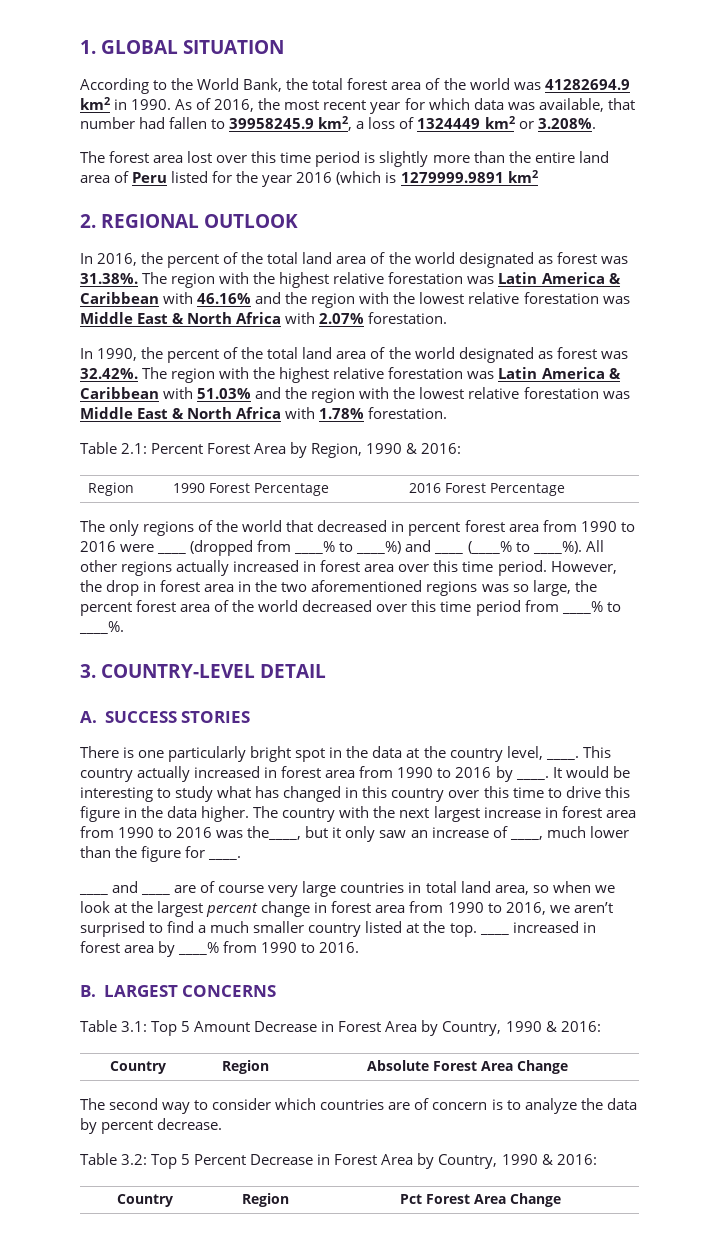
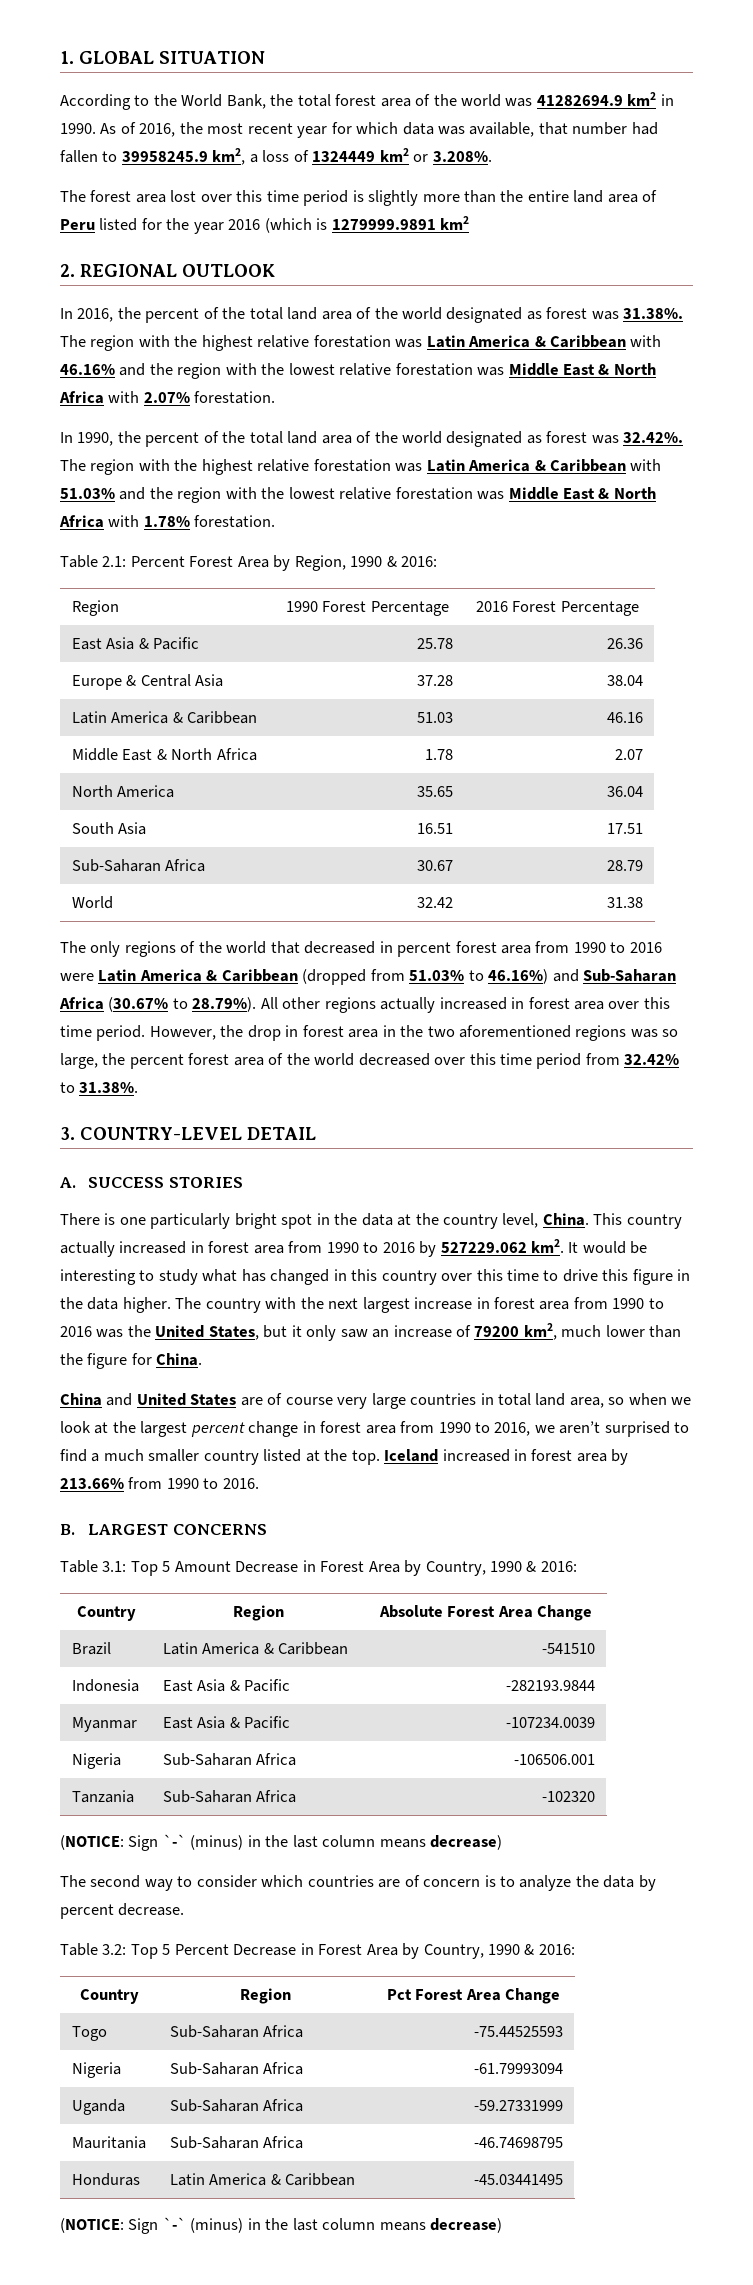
(566, 489) none -> [71,637,200,650] [417,638,454,649] [607,638,644,649] [71,674,224,690] [417,675,454,686] [607,675,644,686] [71,711,258,724] [417,712,454,723] [607,712,644,723] [71,748,257,761] [425,749,454,760] [615,749,644,760] [71,785,175,798] [417,786,454,797] [607,786,644,797] [71,822,147,835] [417,823,454,834] [607,823,644,834] [71,859,206,872] [417,860,454,871] [607,860,644,871] [71,896,113,909] [417,897,454,908] [607,897,644,908] // East Asia & Pacific | 25.78 | 26.36 // Europe & Central Asia | 37.28 | 38.04 // Latin America & Caribbean | 51.03 | 46.16 // Middle East & North Africa | 1.78 | 2.07 // North America | 35.65 | 36.04 // South Asia | 16.51 | 17.51 // Sub-Saharan Africa | 30.67 | 28.79 // World | 32.42 | 31.38
[157,540,432,556] [434,541,582,554] ____ (dropped from ____% to ____%) and ____ (____% to ____%). -> [98,969,677,985] [59,997,257,1012] Latin America & Caribbean (dropped from 51.03% to 46.16%) and Sub-Saharan Africa (30.67% to 28.79%).
[561,601,621,614] [79,621,124,634] ____% to ____%. -> [624,1054,680,1065] [60,1082,139,1093] 32.42% to 31.38%.
[545,756,579,760] ____. -> [542,1213,589,1226] China.
[515,776,549,780] ____. -> [440,1239,565,1253] 527229.062 km2.
[247,826,302,840] the____, -> [127,1325,259,1340] the United States,
[509,836,543,840] ____, -> [474,1323,557,1340] 79200 km2,
[208,856,242,860] [79,893,108,895] [112,881,139,893] [141,893,171,895] ____. // ____ and ____ -> [156,1353,203,1366] [60,1393,237,1406] China. // China and United States
[479,933,509,935] ____ -> [384,1449,439,1462] Iceland
[178,942,220,955] ____% -> [60,1478,124,1489] 213.66%
(568, 1067) none -> [71,1642,111,1655] [162,1642,349,1655] [542,1643,596,1654] [71,1679,139,1692] [162,1679,291,1692] [506,1680,596,1691] [71,1717,137,1732] [162,1716,291,1729] [506,1717,596,1728] [71,1753,121,1769] [162,1753,297,1766] [514,1754,596,1765] [71,1790,134,1803] [162,1790,297,1803] [542,1791,596,1802] [60,1834,503,1851] // Brazil | Latin America & Caribbean | -541510 // Indonesia | East Asia & Pacific | -282193.9844 // Myanmar | East Asia & Pacific | -107234.0039 // Nigeria | Sub-Saharan Africa | -106506.001 // Tanzania | Sub-Saharan Africa | -102320 // (NOTICE: Sign `-` (minus) in the last column means decrease)
(561, 1200) none -> [71,2026,107,2041] [169,2025,304,2038] [474,2026,564,2037] [71,2062,121,2078] [169,2062,304,2075] [474,2063,564,2074] [71,2099,125,2115] [169,2099,304,2112] [474,2100,564,2111] [71,2136,146,2149] [169,2136,304,2149] [474,2137,564,2148] [71,2173,140,2186] [169,2173,356,2186] [474,2174,564,2185] [60,2217,503,2234] // Togo | Sub-Saharan Africa | -75.44525593 // Nigeria | Sub-Saharan Africa | -61.79993094 // Uganda | Sub-Saharan Africa | -59.27331999 // Mauritania | Sub-Saharan Africa | -46.74698795 // Honduras | Latin America & Caribbean | -45.03441495 // (NOTICE: Sign `-` (minus) in the last column means decrease)

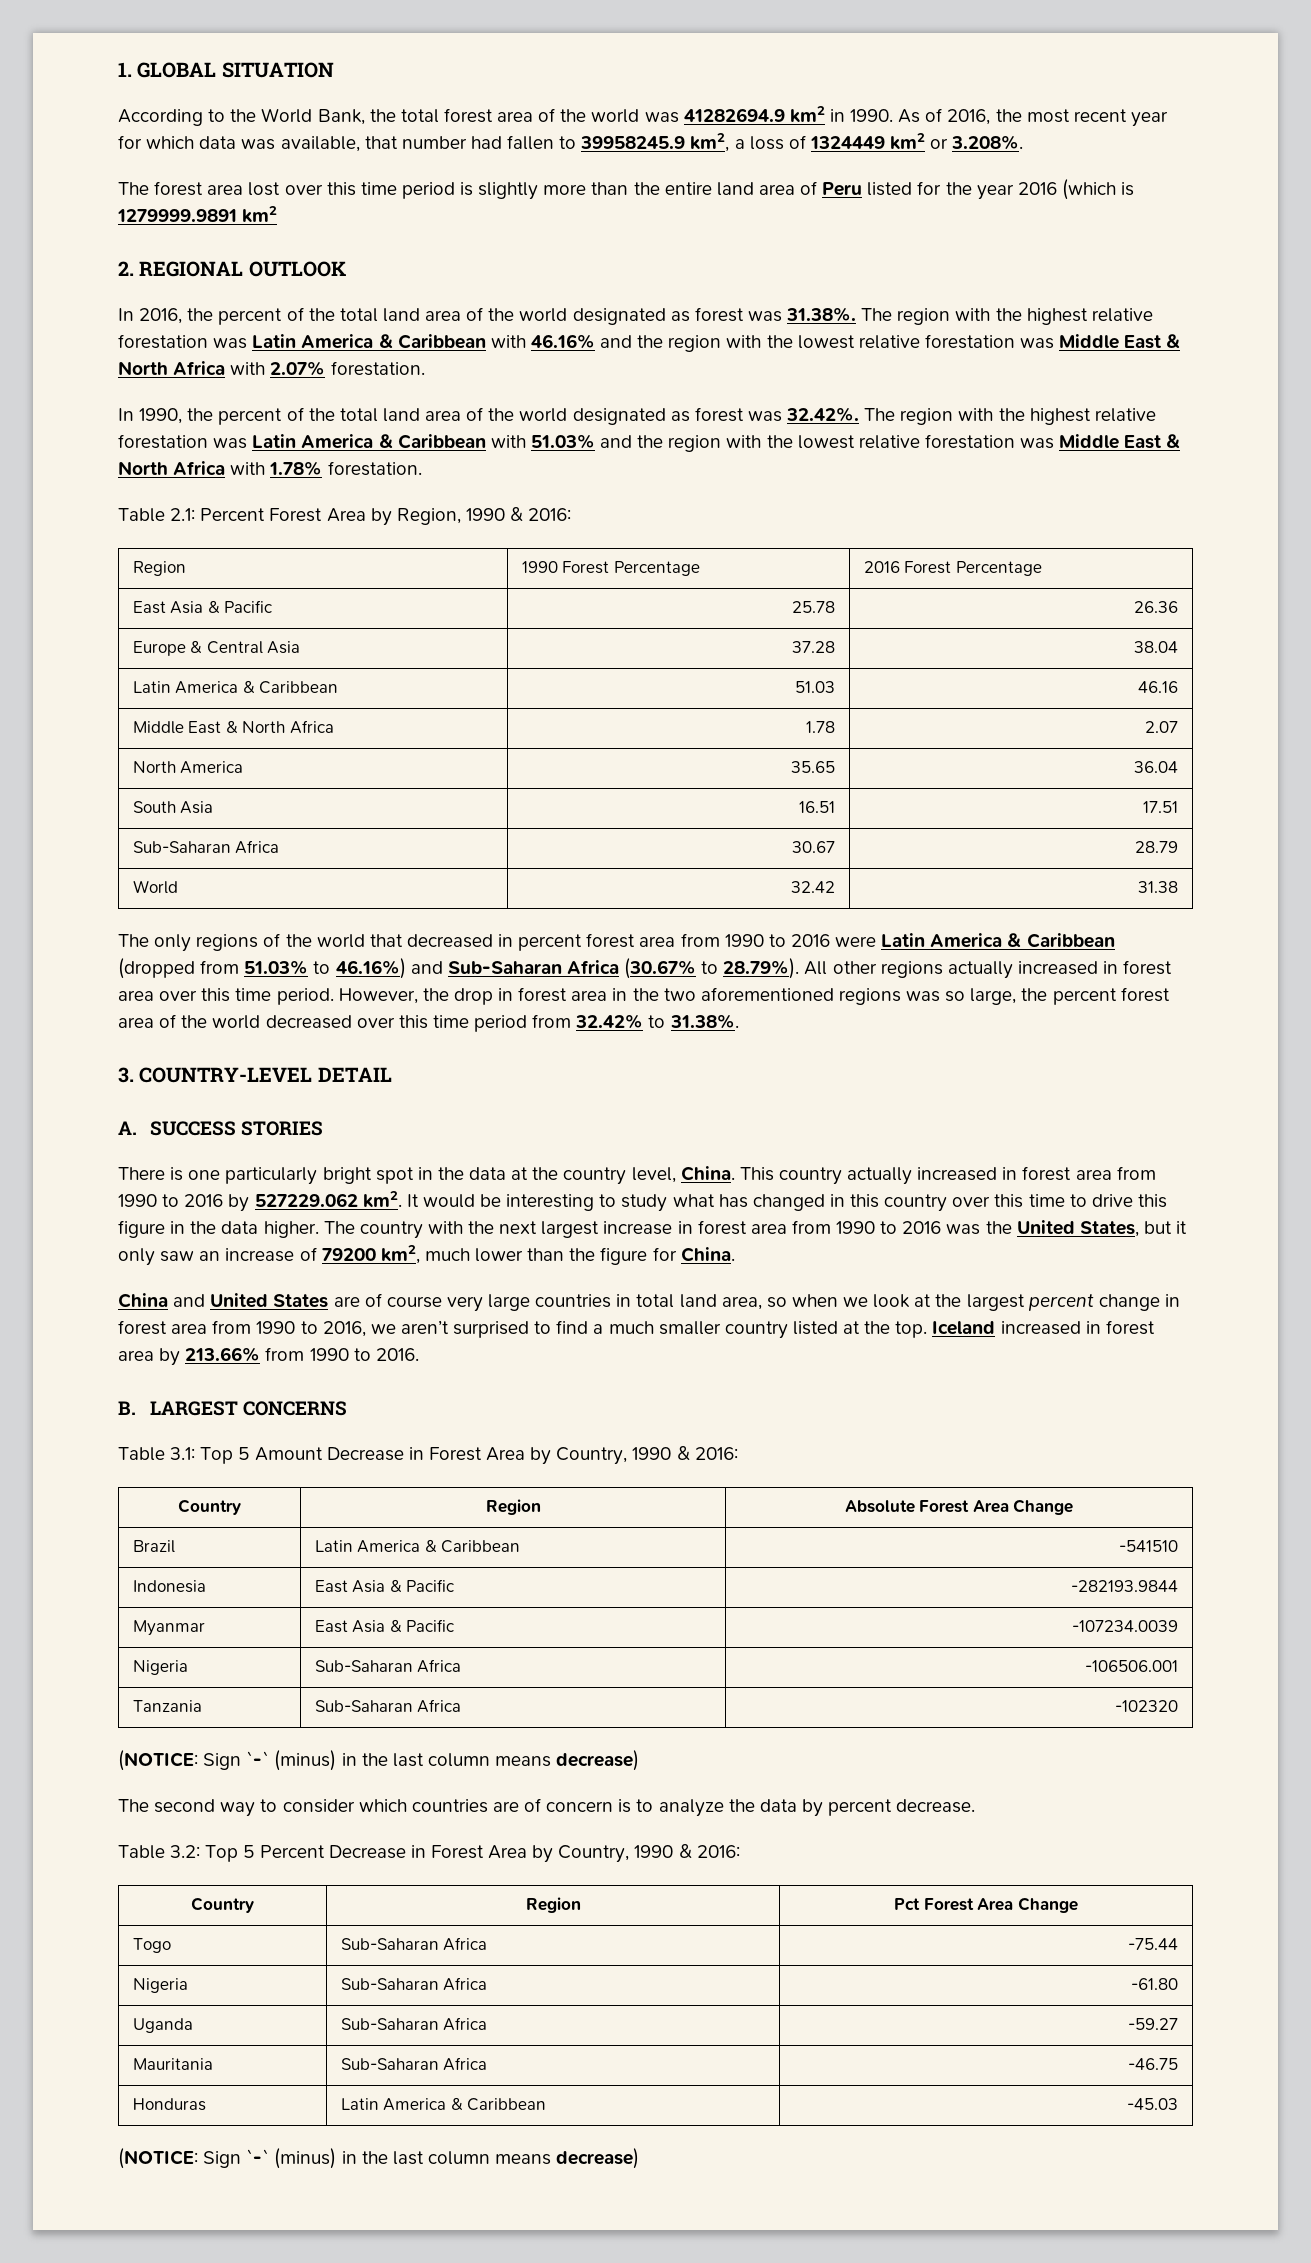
[474,2026,564,2037] [71,2062,121,2078] [169,2062,304,2075] [474,2063,564,2074] -75.44525593 // Nigeria | Sub-Saharan Africa | -61.79993094 -> [1128,1938,1179,1950] [132,1978,188,1993] [340,1977,488,1991] [1131,1978,1179,1990] -75.44 // Nigeria | Sub-Saharan Africa | -61.80
[474,2100,564,2111] -59.27331999 -> [1128,2018,1179,2030] -59.27
[474,2137,564,2148] -46.74698795 -> [1128,2058,1179,2070] -46.75
[474,2174,564,2185] -45.03441495 -> [1127,2098,1179,2110] -45.03

